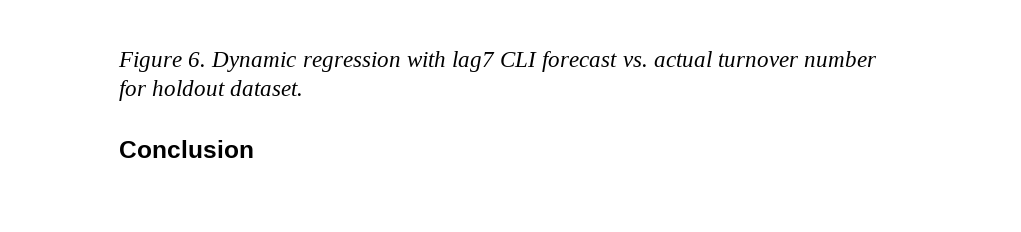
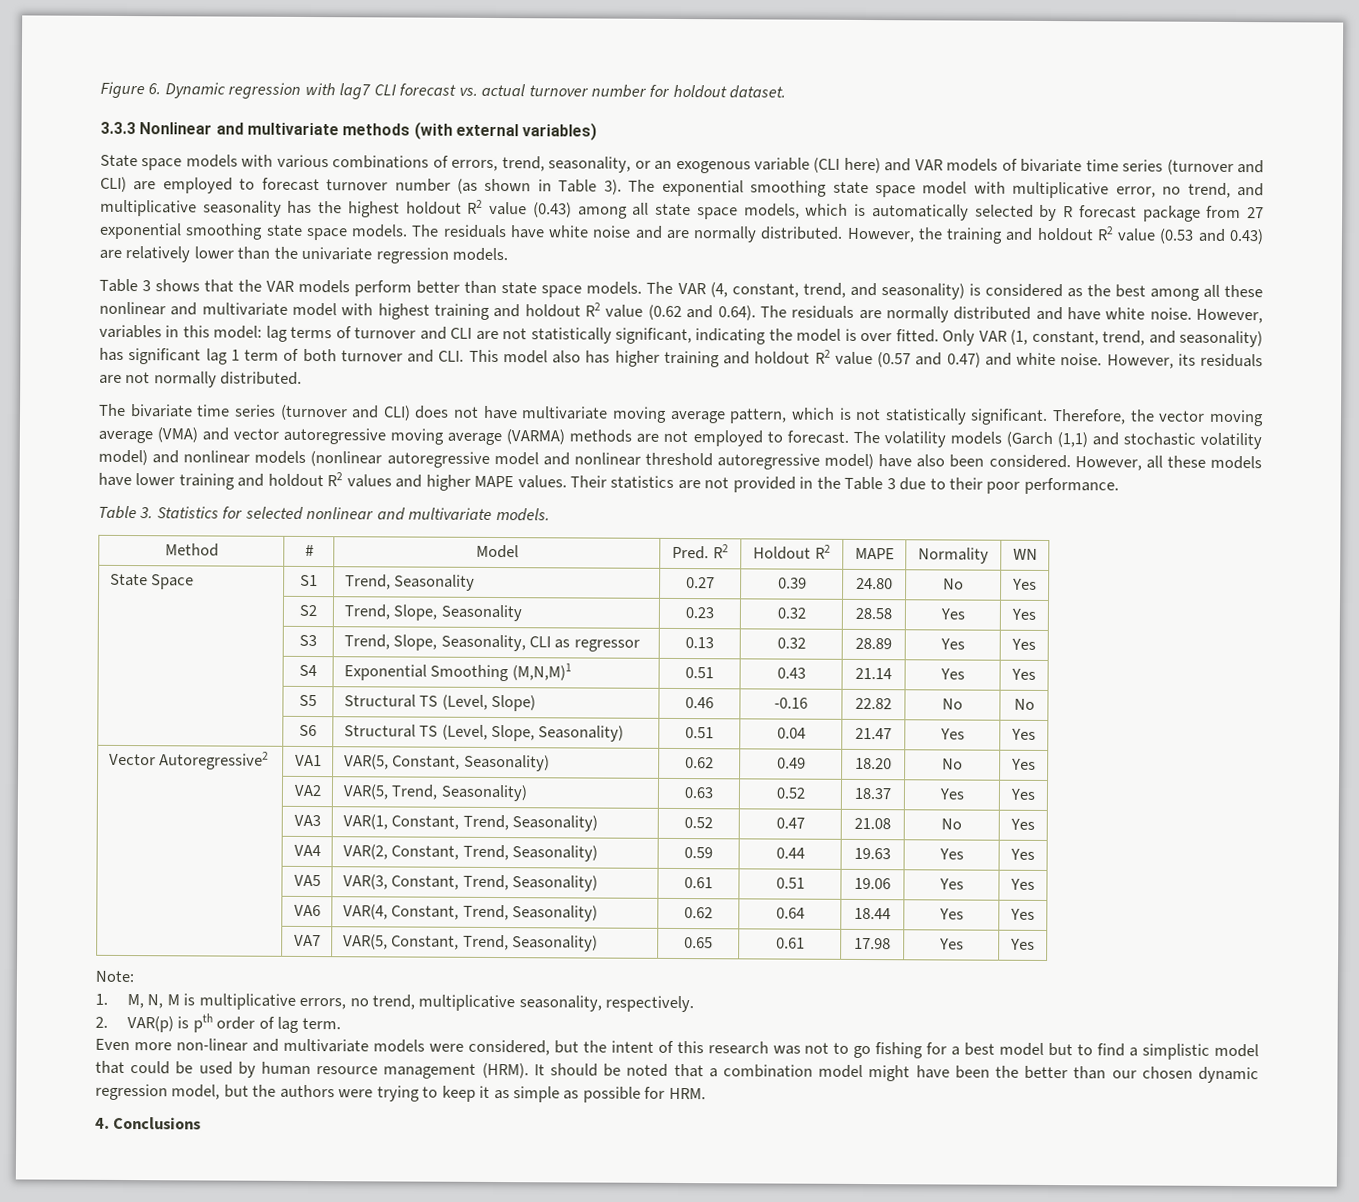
[119,140,254,158] Conclusion -> [100,121,598,141] [100,154,1265,175] [100,176,1264,199] [100,199,1264,222] [99,222,1264,245] [99,245,509,264] [99,278,1264,301] [99,301,1263,324] [99,324,1263,348] [99,347,1263,369] [99,371,303,388] [98,403,1265,427] [98,427,1262,450] [98,449,1262,471] [98,472,1119,495] [98,505,550,522] [164,543,219,557] [304,544,314,557] [475,544,519,559] [672,544,729,560] [753,544,831,560] [854,547,895,560] [918,547,989,564] [1012,548,1038,560] [109,573,195,590] [300,574,318,587] [344,574,476,591] [686,577,715,589] [777,577,807,589] [856,577,893,590] [943,578,964,590] [1012,578,1037,590] [299,604,317,617] [343,604,522,622] [685,607,714,619] [776,607,806,619] [855,607,892,620] [939,608,965,620] [1011,608,1036,620] [299,634,317,647] [343,634,640,652] [685,637,714,649] [776,637,806,649] [855,637,892,650] [939,638,965,650] [1011,638,1036,650] [299,664,317,677] [343,663,572,682] [685,667,714,679] [776,667,806,679] [855,667,892,680] [939,668,965,680] [1011,668,1036,680] [299,694,317,707] [343,694,537,712] [685,697,714,709] [774,697,808,709] [855,697,892,710] [942,698,963,710] [1013,698,1035,710] [299,724,317,737] [343,724,625,742] [685,727,714,739] [776,727,806,739] [855,727,892,740] [939,728,965,740] [1011,728,1036,740] [108,751,270,770] [294,754,322,767] [343,754,550,772] [685,757,714,769] [776,757,806,769] [855,757,892,770] [942,758,963,770] [1011,758,1036,770] [293,784,321,797] [342,784,528,802] [684,787,713,799] [775,787,805,799] [854,787,891,800] [938,788,964,800] [1010,788,1035,800] [293,814,321,827] [342,814,599,832] [684,817,713,829] [775,817,805,829] [854,817,891,830] [941,818,962,830] [1010,818,1035,830] [293,844,321,857] [342,844,599,862] [684,847,713,859] [775,847,805,859] [854,847,891,860] [938,848,964,860] [1010,848,1035,860] [293,874,321,887] [342,874,599,892] [684,877,713,889] [775,877,805,889] [854,877,891,890] [938,878,964,890] [1010,878,1035,890] [293,904,321,917] [342,904,599,922] [684,907,713,919] [775,907,805,919] [854,907,891,920] [938,908,964,920] [1010,908,1035,920] [293,934,321,947] [342,934,599,952] [684,937,713,949] [775,937,805,949] [854,937,891,950] [938,938,964,950] [1010,938,1035,950] [95,970,134,983] [95,993,695,1013] [95,1013,341,1033] [95,1038,1259,1060] [95,1060,1260,1084] [95,1083,706,1103] [95,1116,202,1130] 3.3.3 Nonlinear and multivariate methods (with external variables) // State space models with various combinations of errors, trend, seasonality, or an exogenous variable (CLI here) and VAR models of bivariate time series (turnover and CLI) are employed to forecast turnover number (as shown in Table 3). The exponential smoothing state space model with multiplicative error, no trend, and multiplicative seasonality has the highest holdout R2 value (0.43) among all state space models, which is automatically selected by R forecast package from 27 exponential smoothing state space models. The residuals have white noise and are normally distributed. However, the training and holdout R2 value (0.53 and 0.43) are relatively lower than the univariate regression models. // Table 3 shows that the VAR models perform better than state space models. The VAR (4, constant, trend, and seasonality) is considered as the best among all these nonlinear and multivariate model with highest training and holdout R2 value (0.62 and 0.64). The residuals are normally distributed and have white noise. However, variables in this model: lag terms of turnover and CLI are not statistically significant, indicating the model is over fitted. Only VAR (1, constant, trend, and seasonality) has significant lag 1 term of both turnover and CLI. This model also has higher training and holdout R2 value (0.57 and 0.47) and white noise. However, its residuals are not normally distributed. // The bivariate time series (turnover and CLI) does not have multivariate moving average pattern, which is not statistically significant. Therefore, the vector moving average (VMA) and vector autoregressive moving average (VARMA) methods are not employed to forecast. The volatility models (Garch (1,1) and stochastic volatility model) and nonlinear models (nonlinear autoregressive model and nonlinear threshold autoregressive model) have also been considered. However, all these models have lower training and holdout R2 values and higher MAPE values. Their statistics are not provided in the Table 3 due to their poor performance. // Table 3. Statistics for selected nonlinear and multivariate models. // Method | # | Model | Pred. R2 | Holdout R2 | MAPE | Normality | WN // State Space | S1 | Trend, Seasonality | 0.27 | 0.39 | 24.80 | No | Yes // | S2 | Trend, Slope, Seasonality | 0.23 | 0.32 | 28.58 | Yes | Yes // | S3 | Trend, Slope, Seasonality, CLI as regressor | 0.13 | 0.32 | 28.89 | Yes | Yes // | S4 | Exponential Smoothing (M,N,M)1 | 0.51 | 0.43 | 21.14 | Yes | Yes // | S5 | Structural TS (Level, Slope) | 0.46 | -0.16 | 22.82 | No | No // | S6 | Structural TS (Level, Slope, Seasonality) | 0.51 | 0.04 | 21.47 | Yes | Yes // Vector Autoregressive2 | VA1 | VAR(5, Constant, Seasonality) | 0.62 | 0.49 | 18.20 | No | Yes // | VA2 | VAR(5, Trend, Seasonality) | 0.63 | 0.52 | 18.37 | Yes | Yes // | VA3 | VAR(1, Constant, Trend, Seasonality) | 0.52 | 0.47 | 21.08 | No | Yes // | VA4 | VAR(2, Constant, Trend, Seasonality) | 0.59 | 0.44 | 19.63 | Yes | Yes // | VA5 | VAR(3, Constant, Trend, Seasonality) | 0.61 | 0.51 | 19.06 | Yes | Yes // | VA6 | VAR(4, Constant, Trend, Seasonality) | 0.62 | 0.64 | 18.44 | Yes | Yes // | VA7 | VAR(5, Constant, Trend, Seasonality) | 0.65 | 0.61 | 17.98 | Yes | Yes // Note: // 1. M, N, M is multiplicative errors, no trend, multiplicative seasonality, respectively. // 2. VAR(p) is pth order of lag term. // Even more non-linear and multivariate models were considered, but the intent of this research was not to go fishing for a best model but to find a simplistic model that could be used by human resource management (HRM). It should be noted that a combination model might have been the better than our chosen dynamic regression model, but the authors were trying to keep it as simple as possible for HRM. // 4. Conclusions

